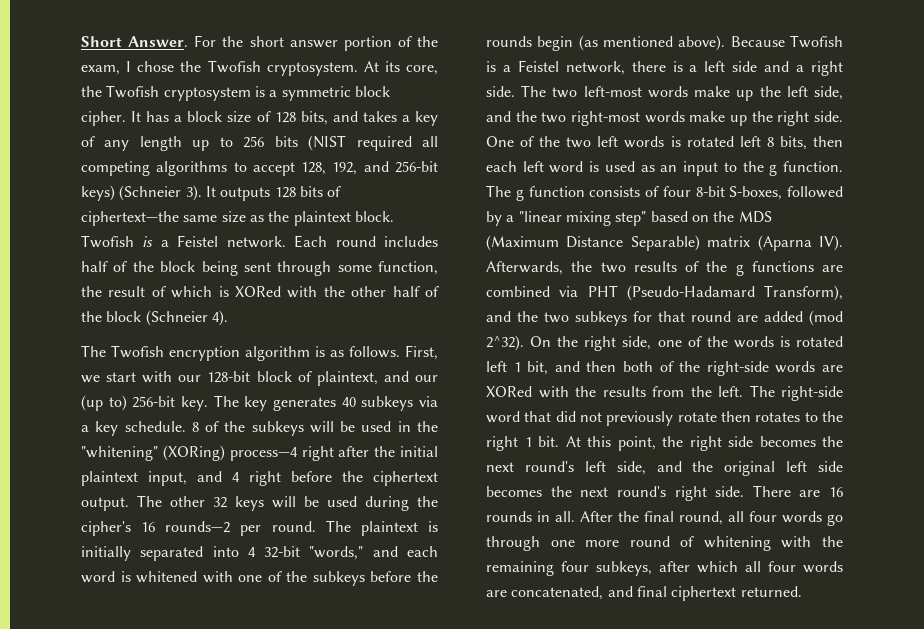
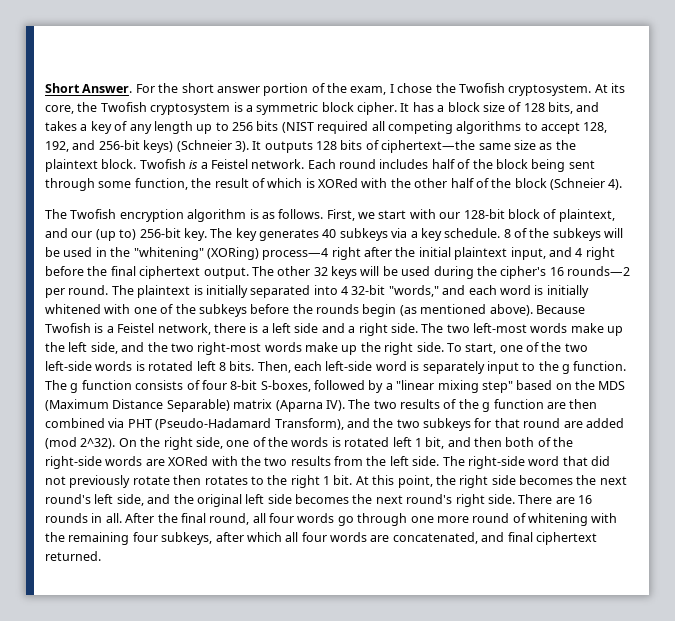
(363, 476) none -> [110,266,136,276] final
(131, 576) none -> [546,285,589,298] initially
[486,136,514,147] One -> [446,343,523,354] To start, one
[597,136,619,147] left -> [45,361,92,371] left-side
[779,136,843,150] [486,161,678,173] bits, then each left word is used as an -> [229,361,485,374] bits. Then, each left-side word is separately
[486,261,593,275] Afterwards, the -> [348,399,371,409] The
[751,261,843,272] functions are -> [493,399,598,409] function are then
(596, 391) none -> [264,457,288,466] two
[718,386,743,397] left. -> [389,456,440,466] left side.

